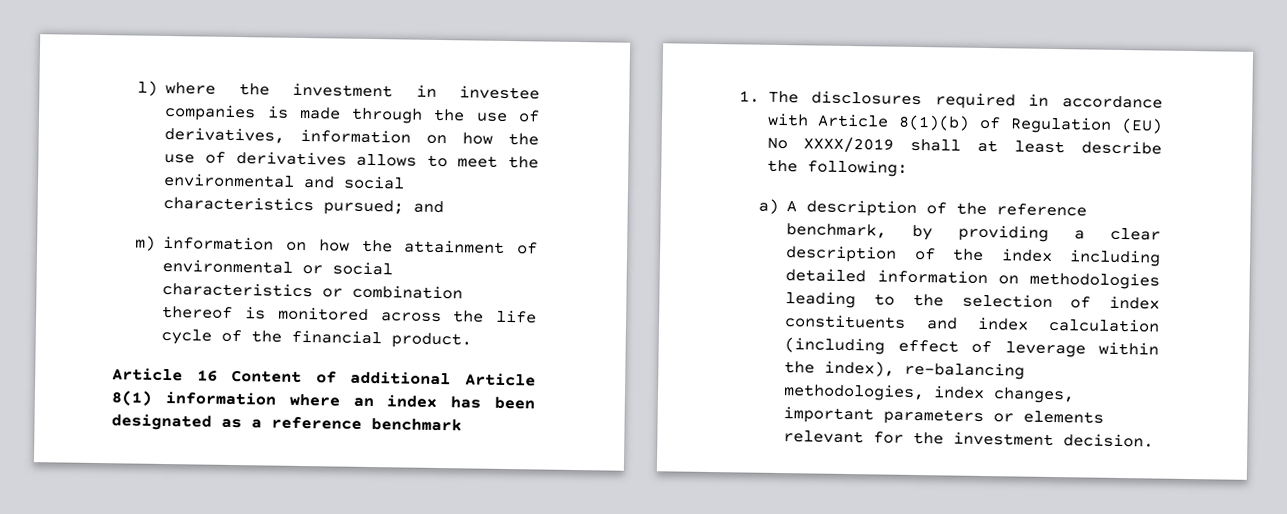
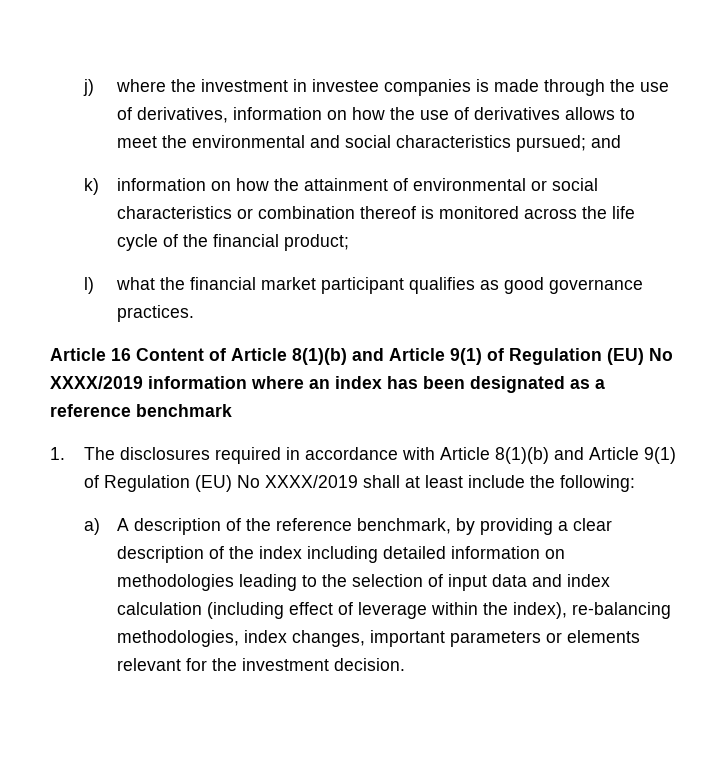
[136,80,158,96] l) -> [82,79,94,96] j)
[134,235,156,251] m) -> [83,178,99,195] k)
[391,332,473,349] [112,367,536,387] [111,390,152,406] product. // Article 16 Content of additional Article 8(1) -> [284,234,350,251] [83,277,644,294] [117,305,195,322] [50,348,673,365] [50,376,143,389] product; // l) what the financial market participant qualifies as good governance practices. // Article 16 Content of Article 8(1)(b) and Article 9(1) of Regulation (EU) No XXXX/2019
(971, 122) none -> [553,447,676,464] and Article 9(1)
[1081,140,1162,155] describe -> [467,475,525,488] include
[1109,295,1160,310] [784,314,907,329] index constituents -> [448,574,528,591] input data

